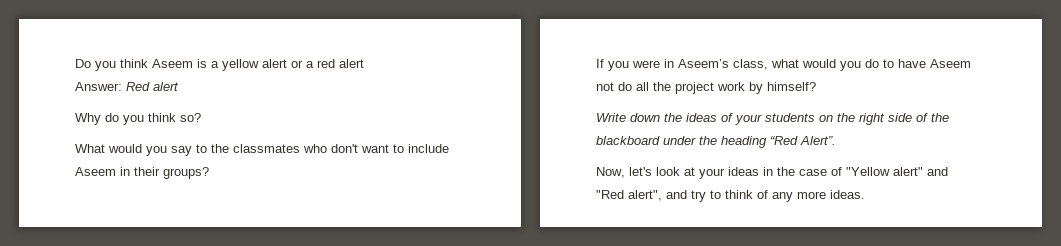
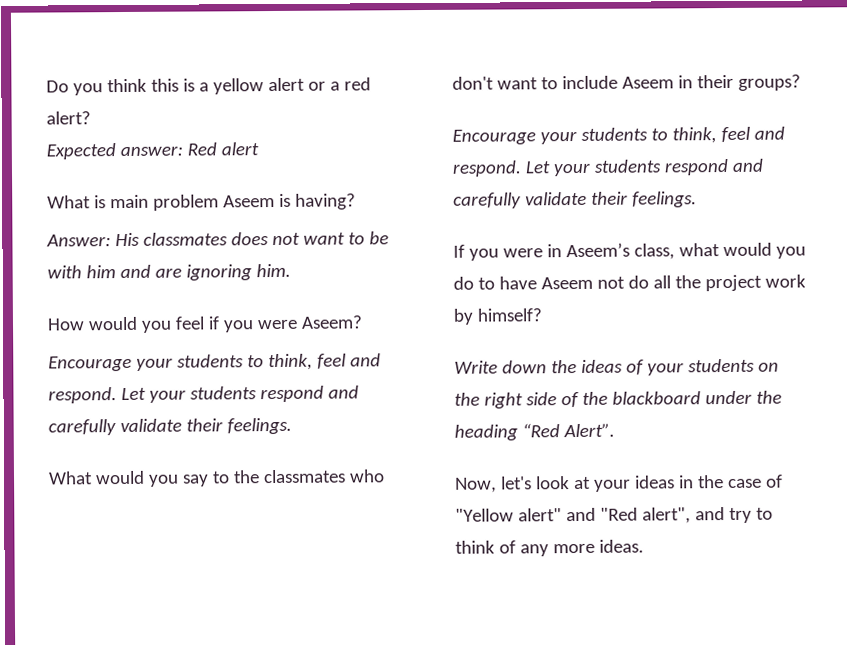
[152,59,193,68] Aseem -> [150,78,179,92] this
[339,59,364,68] [75,82,122,91] alert // Answer: -> [46,111,91,125] [46,143,183,160] alert? // Expected answer:
[75,113,201,125] Why do you think so? -> [47,193,356,211] [46,231,389,247] [47,263,291,281] [47,315,363,333] [48,353,381,372] [48,385,359,404] [48,417,292,436] What is main problem Aseem is having? // Answer: His classmates does not want to be with him and are ignoring him. // How would you feel if you were Aseem? // Encourage your students to think, feel and respond. Let your students respond and carefully validate their feelings.
(209, 173) none -> [452,126,785,145] [452,158,764,177] [453,191,697,209] // Encourage your students to think, feel and respond. Let your students respond and carefully validate their feelings.

